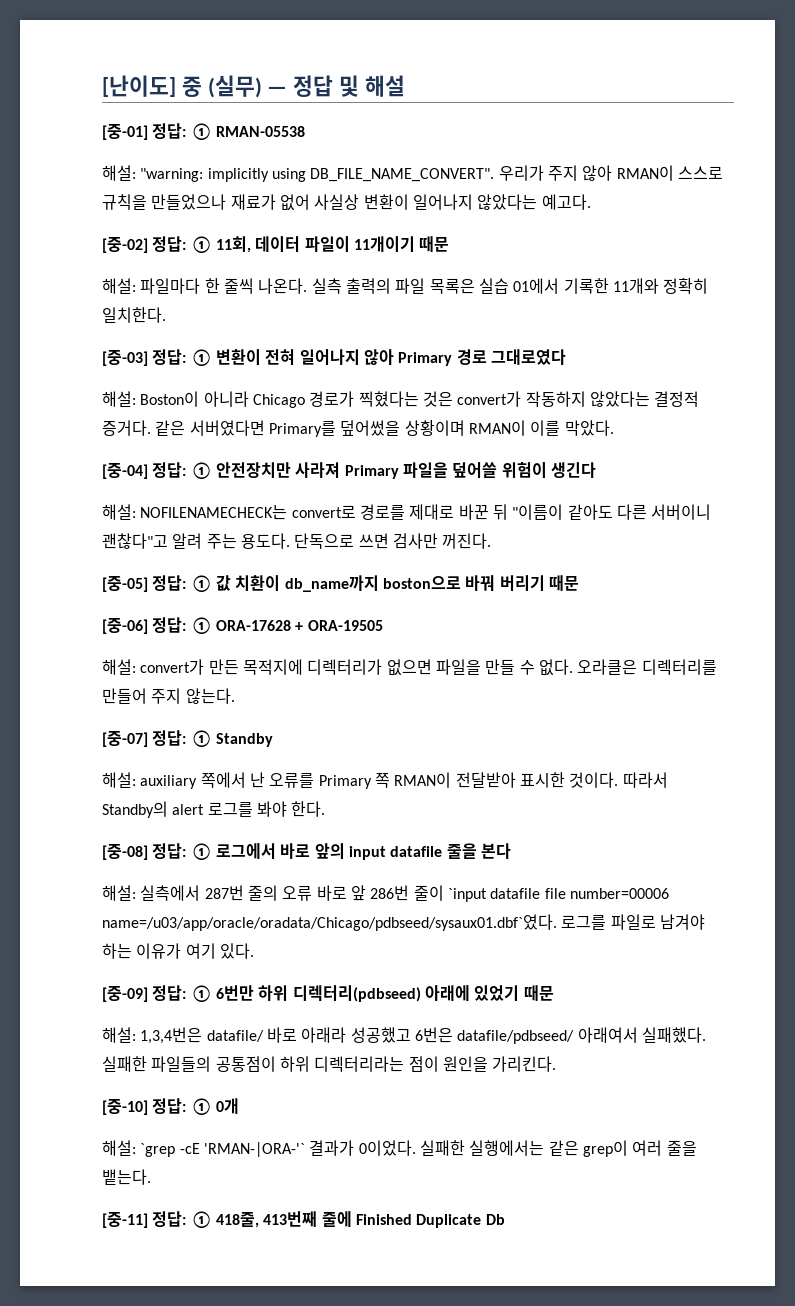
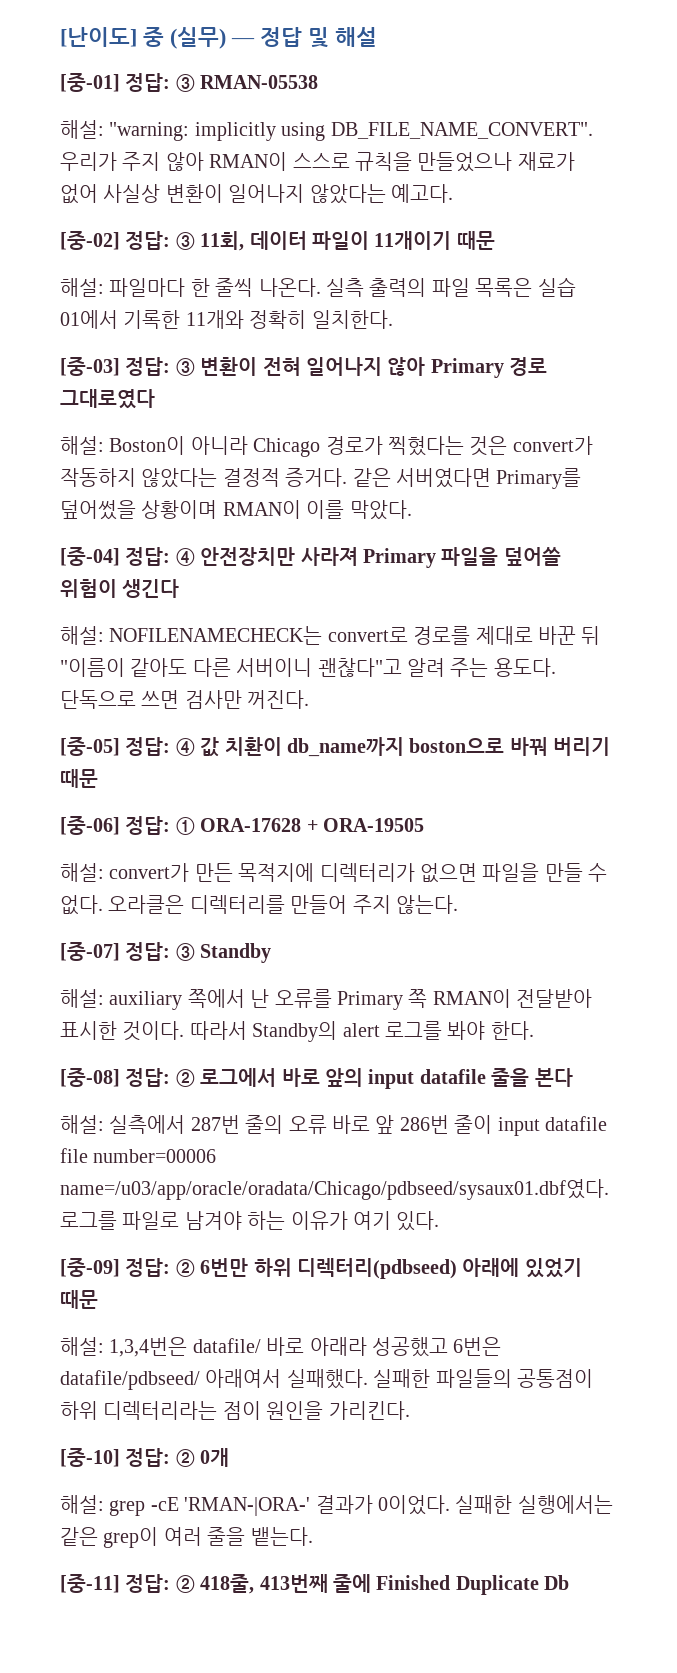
[190,123,212,140] ① -> [175,74,195,92] ③
[190,236,212,253] ① -> [175,232,195,250] ③
[190,349,212,366] ① -> [175,358,195,376] ③
[190,462,212,479] ① -> [175,548,195,566] ④
[190,575,212,592] ① -> [175,738,195,756] ④
[190,730,212,747] ① -> [175,943,195,961] ③
[190,843,212,860] ① -> [175,1069,195,1087] ②
[447,888,487,902] `input -> [497,1117,540,1136] input
[102,914,557,931] name=/u03/app/oracle/oradata/Chicago/pdbseed/sysaux01.dbf`였다. -> [60,1179,609,1200] name=/u03/app/oracle/oradata/Chicago/pdbseed/sysaux01.dbf였다.
[190,985,212,1002] ① -> [175,1259,195,1277] ②
[190,1098,212,1115] ① -> [175,1449,195,1467] ②
[140,1142,305,1157] `grep -cE 'RMAN-|ORA-'` -> [109,1497,311,1516] grep -cE 'RMAN-|ORA-'
[190,1211,212,1228] ① -> [175,1575,195,1593] ②

